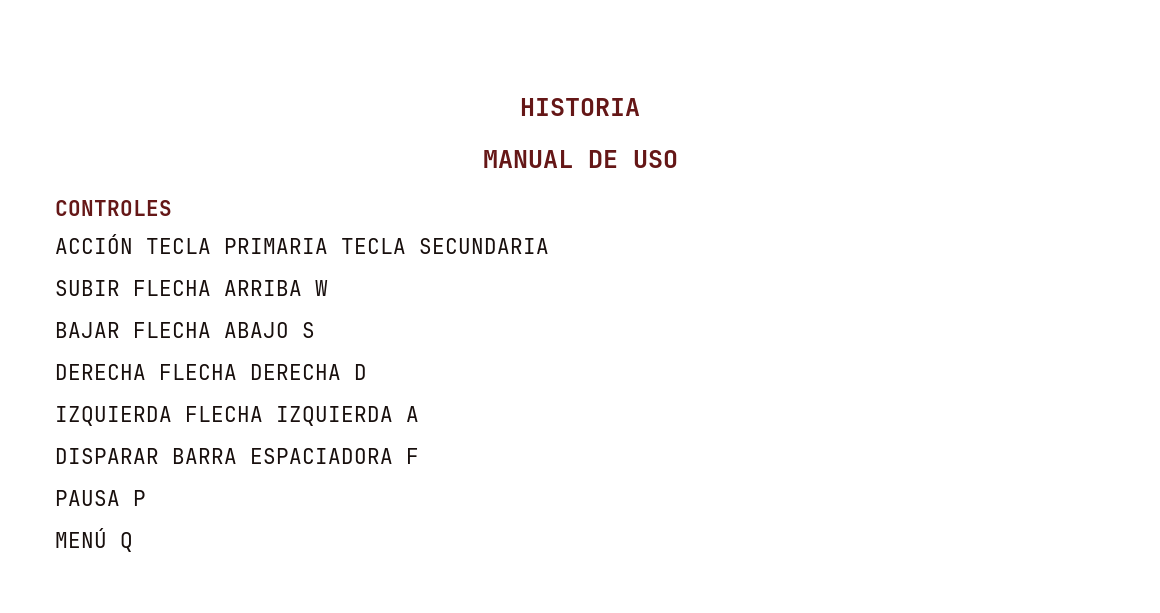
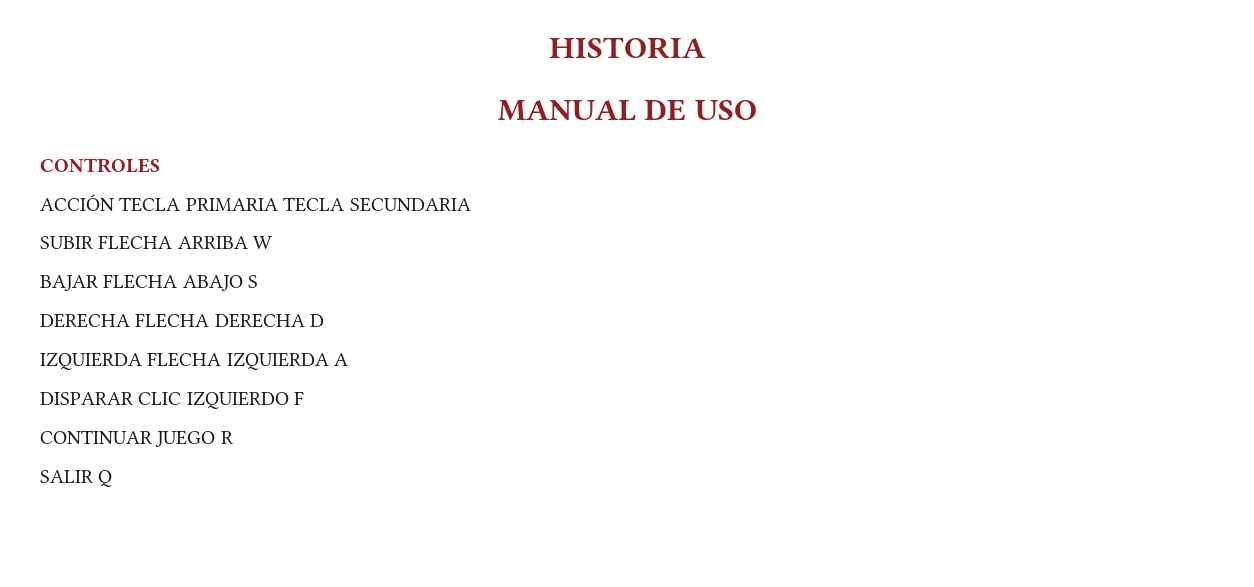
[172,448,393,464] BARRA ESPACIADORA -> [138,391,289,409] CLIC IZQUIERDO
[55,490,146,506] [55,528,107,548] PAUSA P // MENÚ -> [40,430,233,447] [40,470,93,483] CONTINUAR JUEGO R // SALIR

